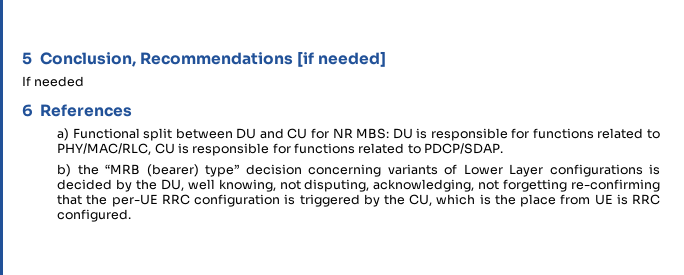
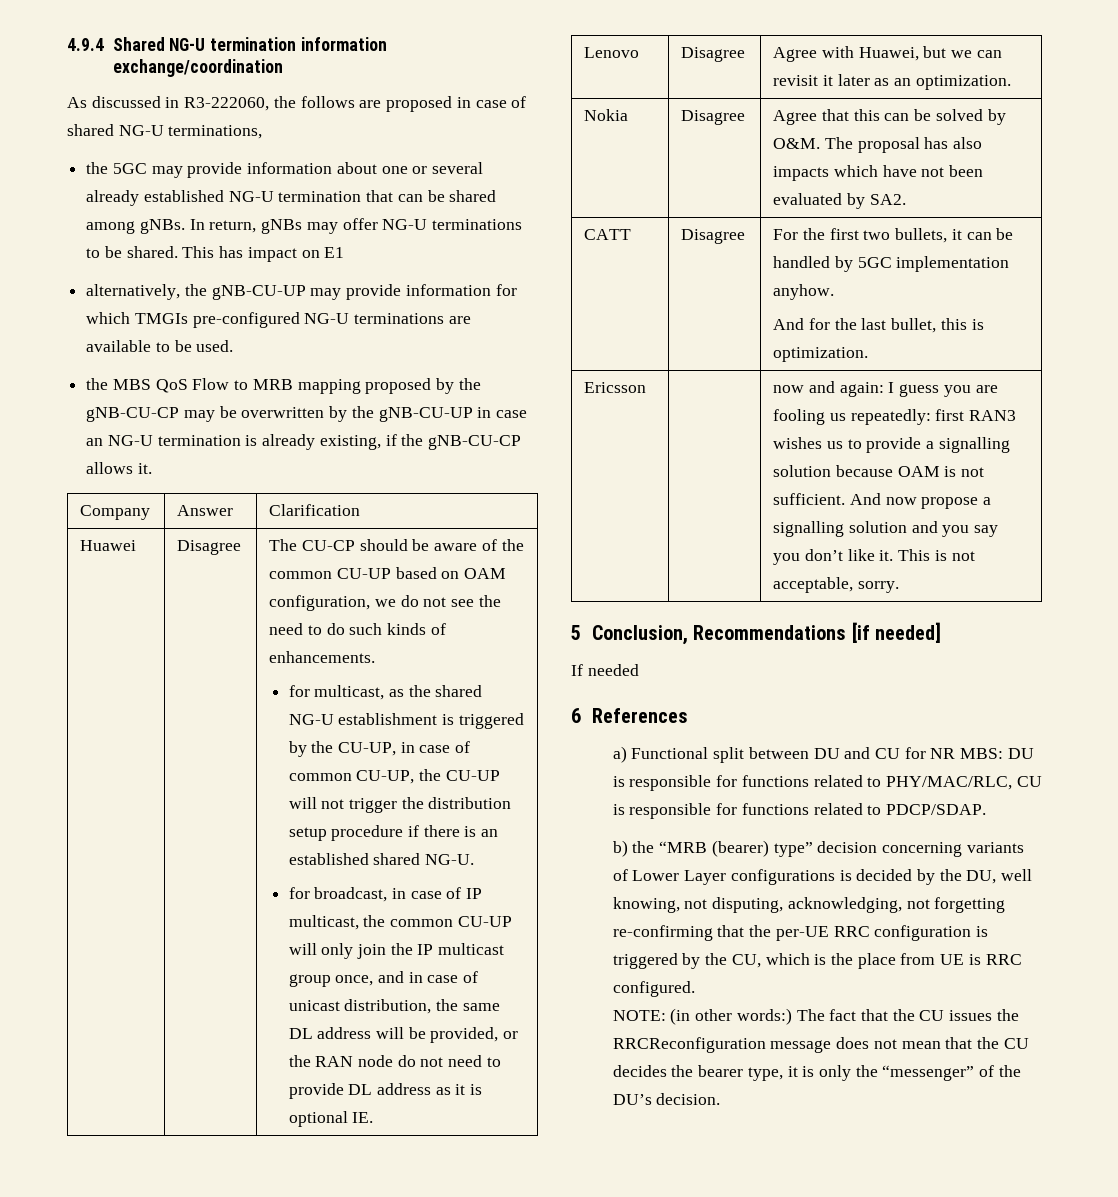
(22, 58) none -> [67,37,387,51] [112,59,283,77] [67,96,527,112] [67,124,263,139] [86,162,484,178] [86,190,497,206] [86,218,523,234] [86,246,345,262] [86,284,517,300] [86,312,471,328] [86,340,234,352] [86,378,481,394] [86,406,528,422] [86,434,522,450] [86,462,152,474] [80,505,151,520] [177,505,234,516] [269,504,361,516] [80,540,137,551] [177,540,242,555] [269,539,524,551] [269,567,507,579] [269,595,501,611] [269,623,446,635] [269,651,376,663] [288,685,483,700] [288,713,524,729] [288,741,471,757] [288,769,500,784] [288,797,512,813] [288,825,499,841] [288,853,474,865] [288,887,483,902] [288,915,512,930] [288,943,505,959] [288,971,479,987] [288,999,500,1014] [288,1027,519,1043] [288,1055,501,1067] [288,1083,483,1099] [288,1111,374,1127] [584,47,640,58] [681,47,746,62] [773,46,1002,62] [773,74,1011,90] [584,109,629,121] [681,110,746,125] [773,109,1006,125] [773,137,983,153] [773,165,984,181] [773,193,906,209] [584,229,632,240] [681,229,746,244] [773,228,1014,243] [773,256,1010,272] [773,284,835,300] [773,318,984,333] [773,347,869,362] [584,382,647,393] [773,381,998,397] [773,409,1017,425] [773,437,1010,453] [773,465,985,477] [773,493,992,509] [773,521,999,537] [773,549,975,565] [773,577,900,593] 4.9.4 Shared NG-U termination information exchange/coordination // As discussed in R3-222060, the follows are proposed in case of shared NG-U terminations, // the 5GC may provide information about one or several already established NG-U termination that can be shared among gNBs. In return, gNBs may offer NG-U terminations to be shared. This has impact on E1 // alternatively, the gNB-CU-UP may provide information for which TMGIs pre-configured NG-U terminations are available to be used. // the MBS QoS Flow to MRB mapping proposed by the gNB-CU-CP may be overwritten by the gNB-CU-UP in case an NG-U termination is already existing, if the gNB-CU-CP allows it. // Company | Answer | Clarification // Huawei | Disagree | The CU-CP should be aware of the common CU-UP based on OAM configuration, we do not see the need to do such kinds of enhancements. // for multicast, as the shared NG-U establishment is triggered by the CU-UP, in case of common CU-UP, the CU-UP will not trigger the distribution setup procedure if there is an established shared NG-U. // for broadcast, in case of IP multicast, the common CU-UP will only join the IP multicast group once, and in case of unicast distribution, the same DL address will be provided, or the RAN node do not need to provide DL address as it is optional IE. // Lenovo | Disagree | Agree with Huawei, but we can revisit it later as an optimization. // Nokia | Disagree | Agree that this can be solved by O&M. The proposal has also impacts which have not been evaluated by SA2. // CATT | Disagree | For the first two bullets, it can be handled by 5GC implementation anyhow. // And for the last bullet, this is optimization. // Ericsson | | now and again: I guess you are fooling us repeatedly: first RAN3 wishes us to provide a signalling solution because OAM is not sufficient. And now propose a signalling solution and you say you don’t like it. This is not acceptable, sorry. //
(132, 215) none -> [612,1008,1019,1025] [612,1037,1029,1053] [612,1065,1021,1081] [612,1093,721,1105] // NOTE: (in other words:) The fact that the CU issues the RRCReconfiguration message does not mean that the CU decides the bearer type, it is only the “messenger” of the DU’s decision.

